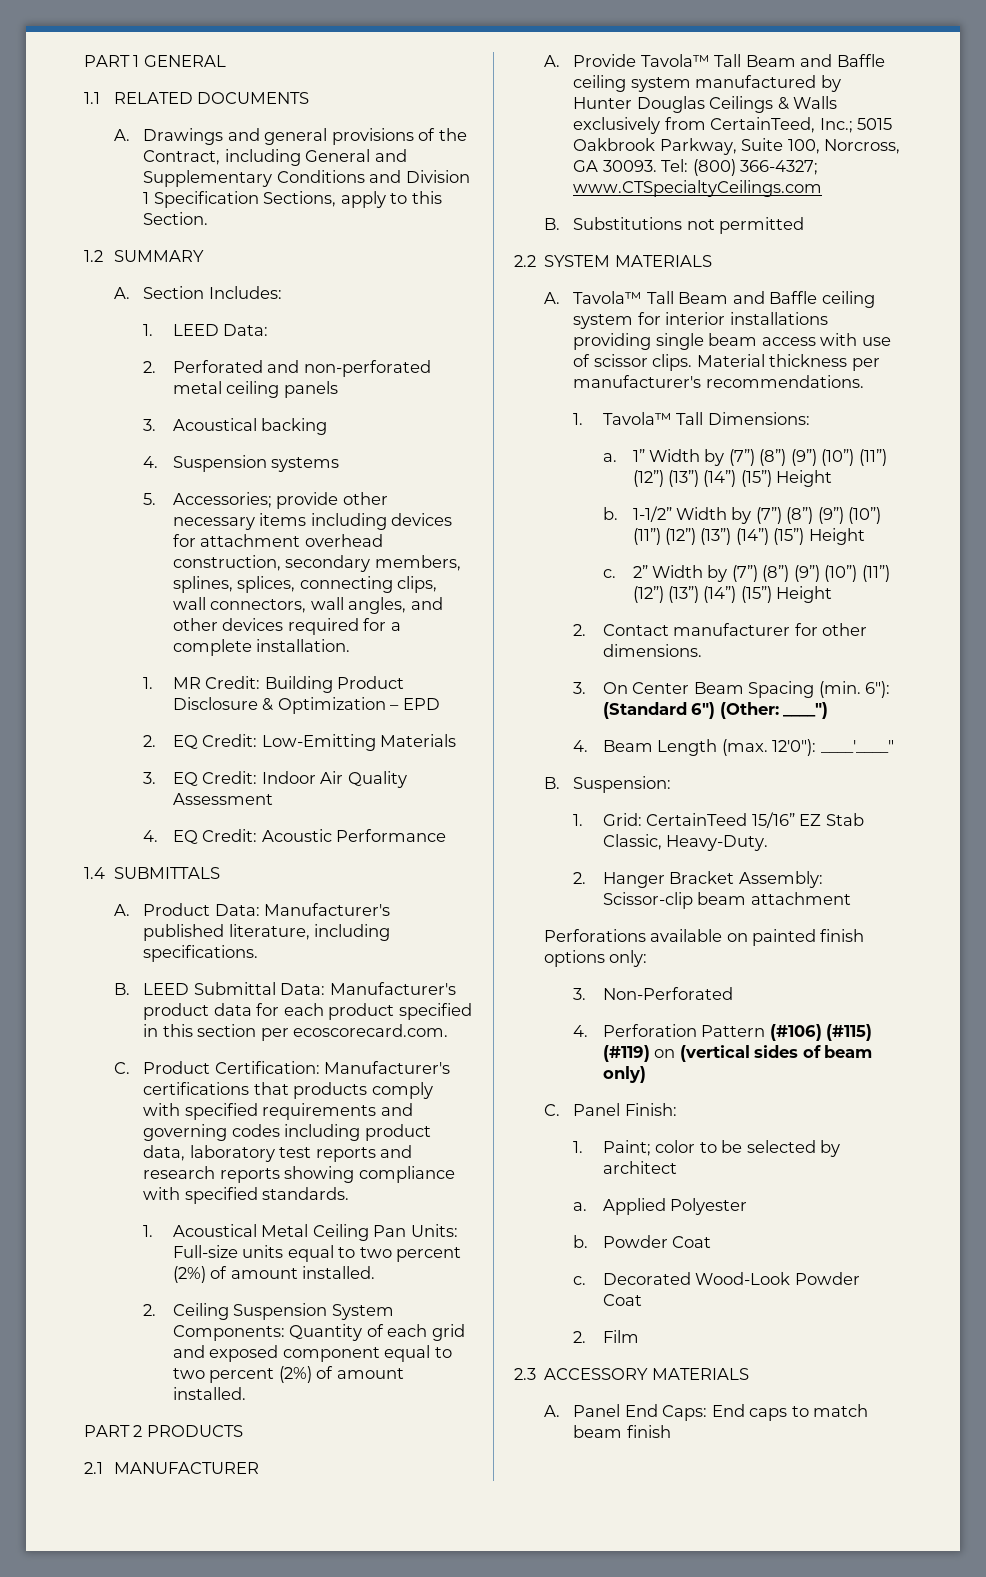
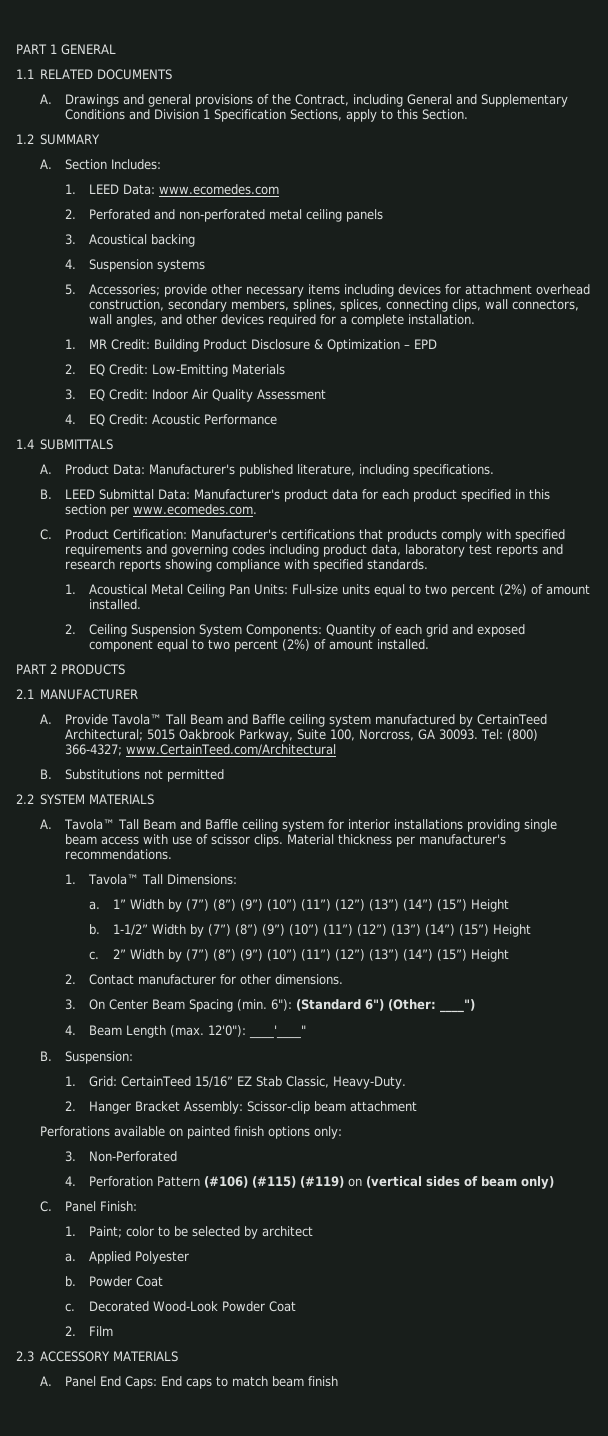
(269, 330) none -> [158,184,279,195] www.ecomedes.com
[293,1024,449,1037] ecoscorecard.com. -> [132,504,257,515] www.ecomedes.com.
[573,96,838,113] [573,117,853,134] Hunter Douglas Ceilings & Walls exclusively from CertainTeed, Inc.; -> [476,714,547,725] [64,729,143,741] CertainTeed Architectural;
[573,180,823,197] www.CTSpecialtyCeilings.com -> [125,744,336,756] www.CertainTeed.com/Architectural

